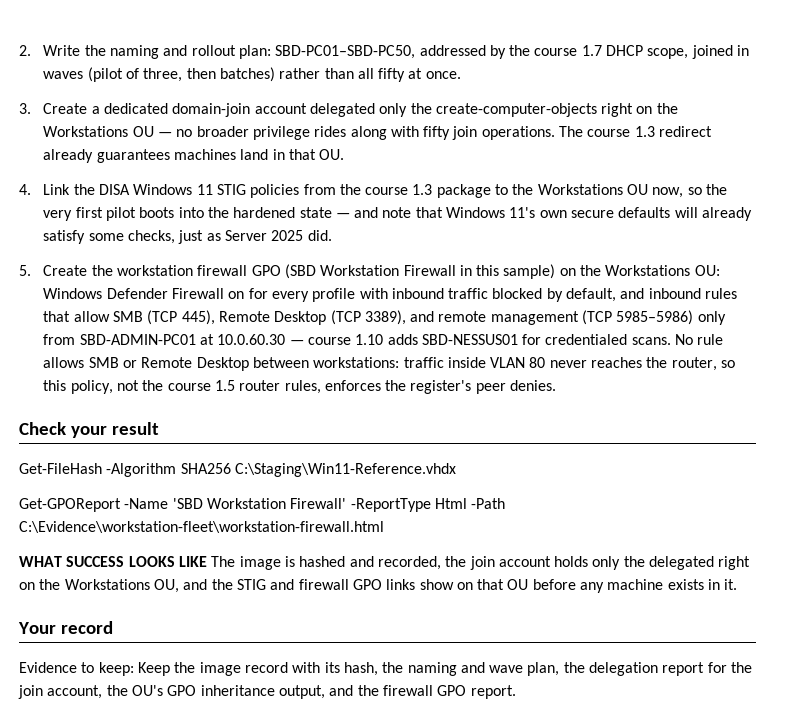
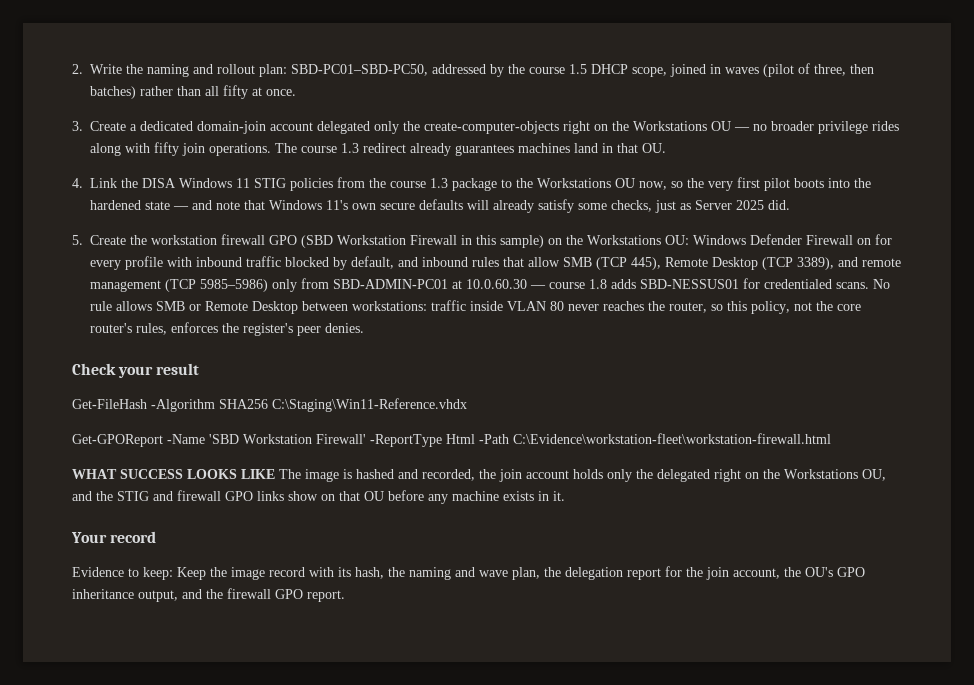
[581,45,602,56] 1.7 -> [569,64,587,74] 1.5
[355,334,384,345] 1.10 -> [589,279,607,289] 1.8
[167,380,281,391] course 1.5 router -> [837,304,861,311] [90,323,132,333] core router's

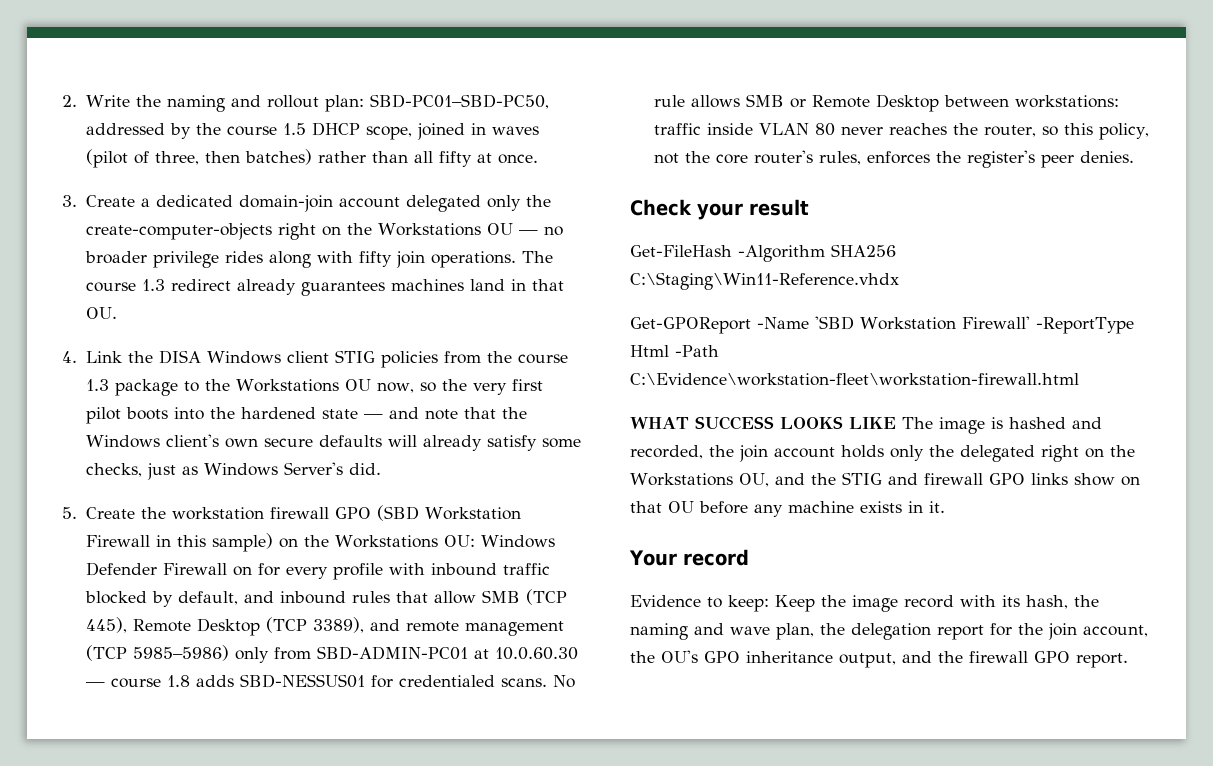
[236,178,250,188] 11 -> [286,351,329,363] client
[269,200,348,210] Windows 11's -> [501,407,527,419] [85,434,219,448] the Windows client's
[695,200,764,210] Server 2025 -> [203,462,343,476] Windows Server's

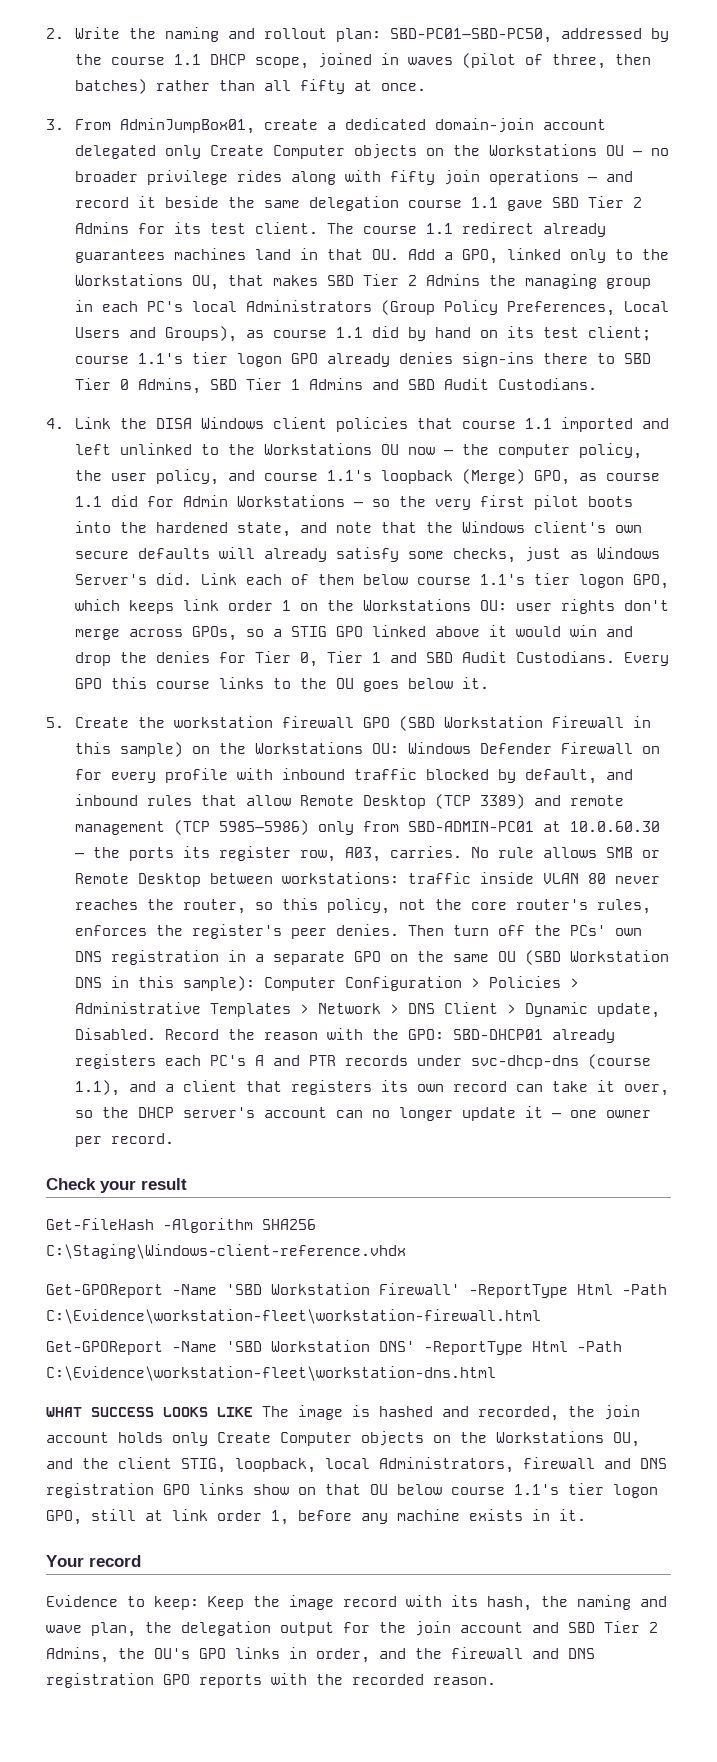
[282,123,306,135] 1.5 -> [173,54,201,65] 1.1
[85,195,135,207] Create -> [74,118,318,134] From AdminJumpBox01, create
[525,195,551,207] [85,223,316,240] the create-computer-objects right -> [209,144,417,159] Create Computer objects
[430,251,516,268] operations. -> [488,170,633,185] [74,196,642,211] [74,222,318,234] operations — and record it beside the same delegation course 1.1 gave SBD Tier 2 Admins for its test client.
[141,279,165,291] 1.3 -> [425,223,453,234] 1.1
(117, 313) none -> [407,248,669,264] [74,274,651,290] [74,300,669,316] [74,326,651,342] [74,352,651,367] [74,378,597,394] Add a GPO, linked only to the Workstations OU, that makes SBD Tier 2 Admins the managing group in each PC's local Administrators (Group Policy Preferences, Local Users and Groups), as course 1.1 did by hand on its test client; course 1.1's tier logon GPO already denies sign-ins there to SBD Tier 0 Admins, SBD Tier 1 Admins and SBD Audit Custodians.
[334,350,568,368] [85,379,414,396] STIG policies from the course 1.3 package to the Workstations OU now, -> [335,417,669,432] [74,443,642,459] [74,469,660,485] [74,495,363,507] policies that course 1.1 imported and left unlinked to the Workstations OU now — the computer policy, the user policy, and course 1.1's loopback (Merge) GPO, as course 1.1 did for Admin Workstations —
[321,409,383,419] state — -> [236,522,291,537] state,
(381, 469) none -> [200,573,669,589] [74,599,669,614] [74,625,633,641] [74,651,669,667] [74,677,489,692] Link each of them below course 1.1's tier logon GPO, which keeps link order 1 on the Workstations OU: user rights don't merge across GPOs, so a STIG GPO linked above it would win and drop the denies for Tier 0, Tier 1 and SBD Audit Custodians. Every GPO this course links to the OU goes below it.
[481,589,567,605] [85,617,127,633] SMB (TCP 445), -> (291, 800) none
[312,617,364,633] 3389), -> [479,794,525,809] 3389)
[110,674,547,688] course 1.8 adds SBD-NESSUS01 for credentialed scans. -> [92,846,462,862] the ports its register row, A03, carries.
(1134, 157) none -> [407,925,642,936] [74,950,669,965] [74,976,579,991] [74,1002,660,1018] [74,1028,615,1043] [74,1054,651,1069] [74,1080,669,1096] [74,1106,651,1121] [74,1133,174,1147] Then turn off the PCs' own DNS registration in a separate GPO on the same OU (SBD Workstation DNS in this sample): Computer Configuration > Policies > Administrative Templates > Network > DNS Client > Dynamic update, Disabled. Record the reason with the GPO: SBD-DHCP01 already registers each PC's A and PTR records under svc-dhcp-dns (course 1.1), and a client that registers its own record can take it over, so the DHCP server's account can no longer update it — one owner per record.
[630,272,899,290] C:\Staging\Win11-Reference.vhdx -> [46,1244,406,1259] C:\Staging\Windows-client-reference.vhdx
(1079, 379) none -> [46,1340,622,1355] [46,1366,496,1381] // Get-GPOReport -Name 'SBD Workstation DNS' -ReportType Html -Path C:\Evidence\workstation-fleet\workstation-dns.html
[929,445,1079,462] the delegated right -> [217,1431,424,1446] Create Computer objects
[841,472,983,485] STIG and firewall -> [118,1457,667,1473] [46,1483,154,1498] client STIG, loopback, local Administrators, firewall and DNS registration
(694, 507) none -> [397,1483,658,1498] [46,1509,289,1525] below course 1.1's tier logon GPO, still at link order 1,
[937,625,984,640] report -> [280,1622,334,1636] output
[1083,625,1148,637] [630,650,1128,668] account, the OU's GPO inheritance output, and the firewall GPO report. -> [460,1621,658,1633] [46,1647,595,1663] [46,1673,496,1688] account and SBD Tier 2 Admins, the OU's GPO links in order, and the firewall and DNS registration GPO reports with the recorded reason.

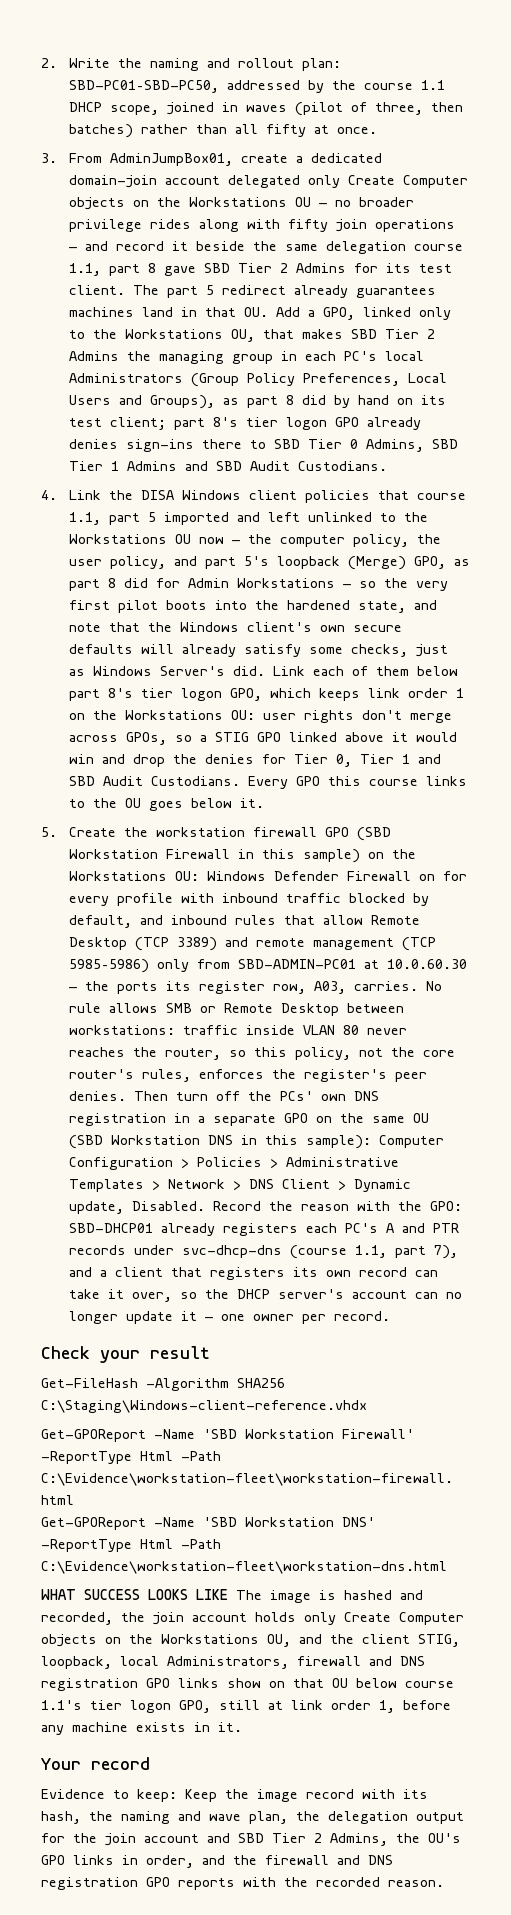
[470,197,498,208] 1.1 -> [68,263,156,276] 1.1, part 8
[362,223,453,234] course 1.1 -> [166,285,214,298] part 5
[272,327,363,338] course 1.1 -> [246,395,294,408] part 8
[74,353,183,364] course 1.1's -> [173,417,238,430] part 8's
[524,418,552,429] 1.1 -> [68,512,156,525] 1.1, part 5
[263,470,372,481] course 1.1's -> [204,556,269,569] part 5's
[605,473,660,481] [74,496,102,507] course 1.1 -> [68,578,116,591] part 8
[416,574,525,585] course 1.1's -> [68,688,133,701] part 8's
[74,1080,120,1096] 1.1), -> [354,1245,458,1259] 1.1, part 7),

